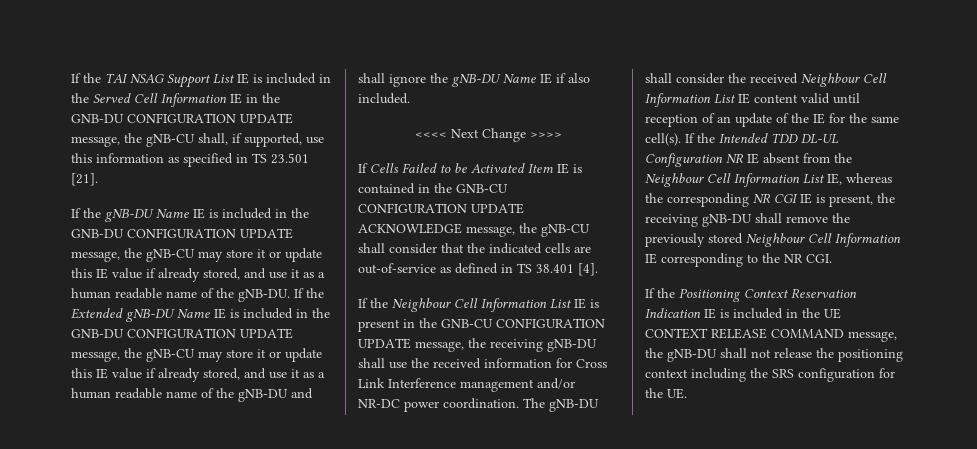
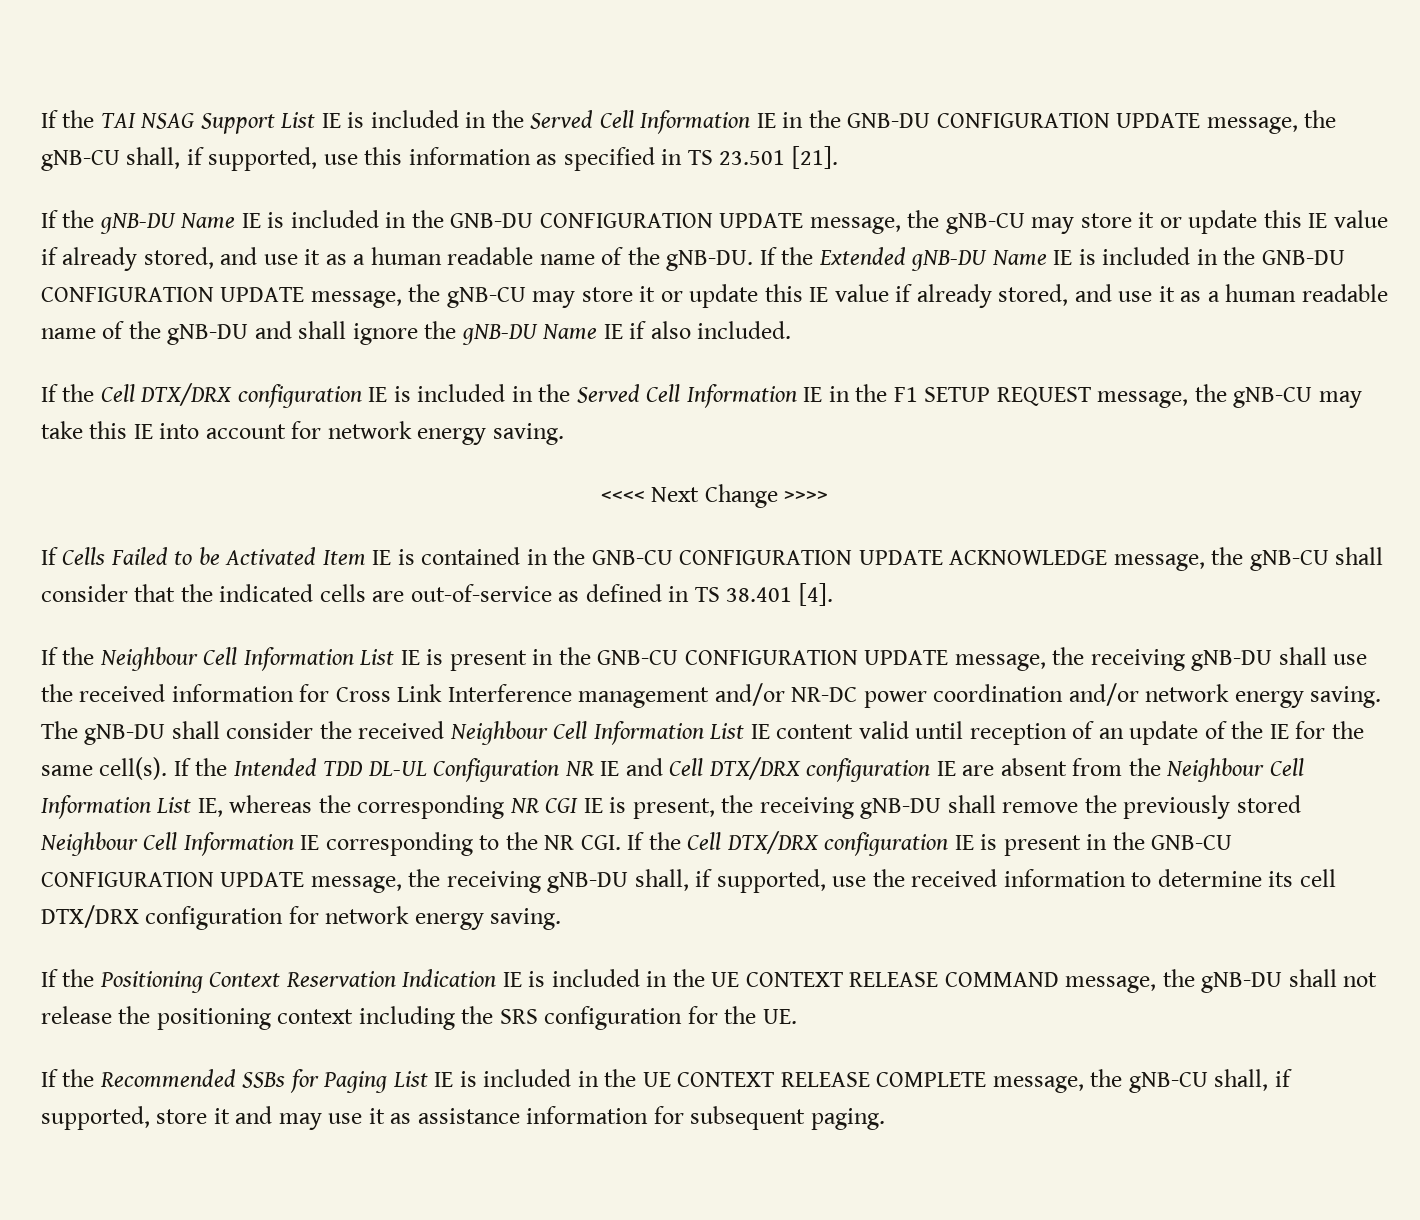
(410, 98) none -> [41,383,1362,408] [41,421,564,445] // If the Cell DTX/DRX configuration IE is included in the Served Cell Information IE in the F1 SETUP REQUEST message, the gNB-CU may take this IE into account for network energy saving.
[443,398,519,409] coordination. -> [933,683,1382,708] coordination and/or network energy saving.
(759, 158) none -> [625,757,995,782] and Cell DTX/DRX configuration IE are
(832, 258) none -> [627,831,1233,856] [41,869,1336,893] [41,905,562,930] If the Cell DTX/DRX configuration IE is present in the GNB-CU CONFIGURATION UPDATE message, the receiving gNB-DU shall, if supported, use the received information to determine its cell DTX/DRX configuration for network energy saving.
(687, 393) none -> [41,1069,1292,1093] [41,1106,885,1130] // If the Recommended SSBs for Paging List IE is included in the UE CONTEXT RELEASE COMPLETE message, the gNB-CU shall, if supported, store it and may use it as assistance information for subsequent paging.

